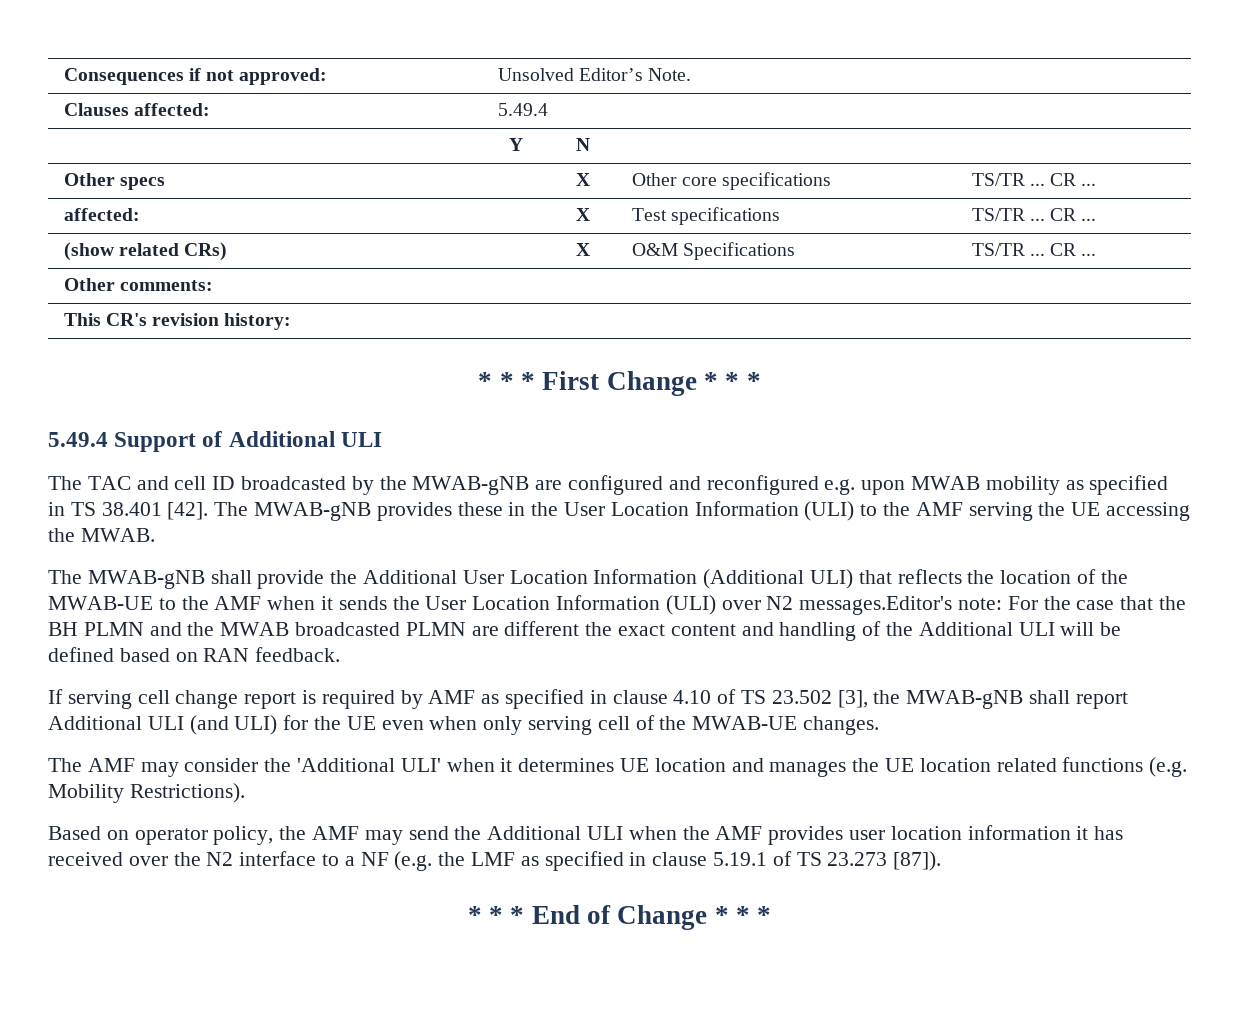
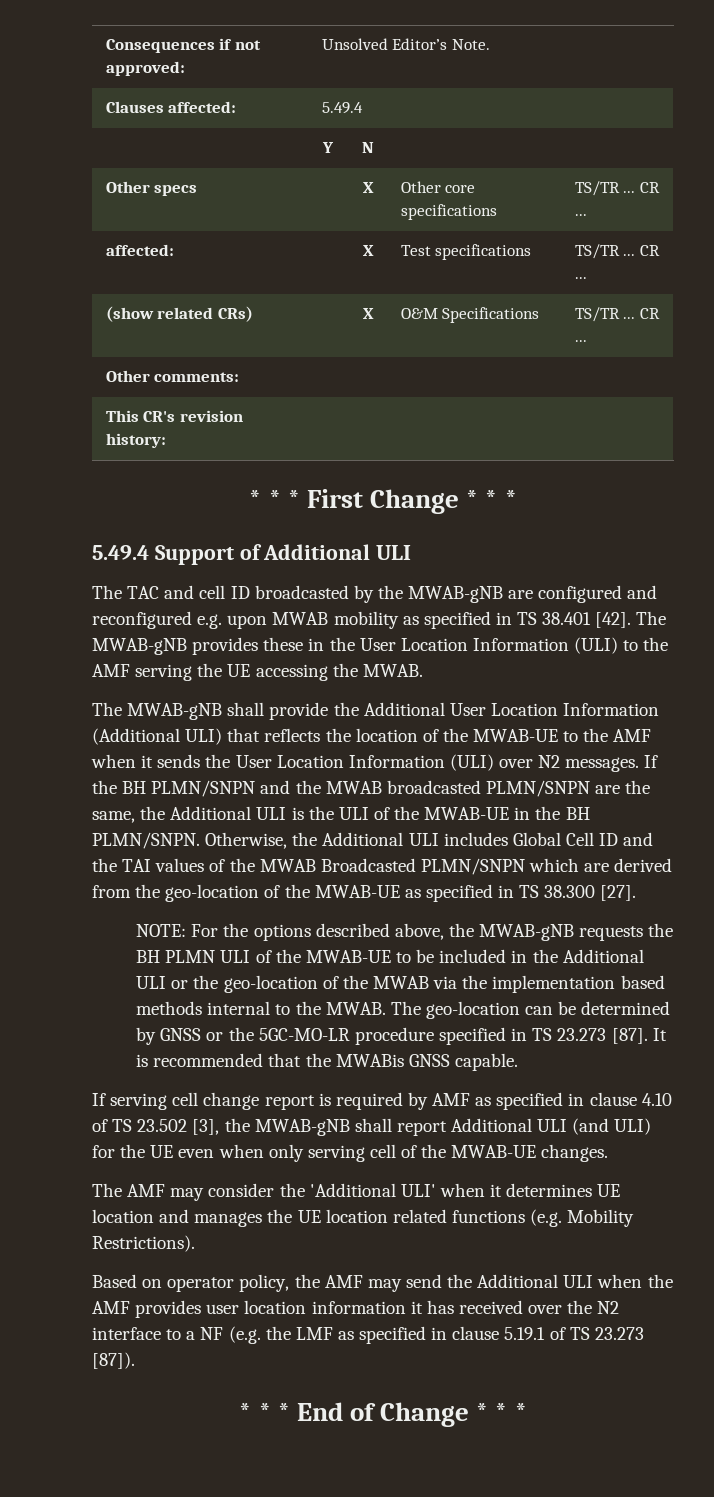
[799,596,1187,615] [48,622,144,636] messages.Editor's note: For the case that the BH PLMN -> [565,755,659,772] [92,780,256,797] messages. If the BH PLMN/SNPN
[405,621,1122,641] [48,647,341,662] PLMN are different the exact content and handling of the Additional ULI will be defined based on RAN feedback. -> [485,780,651,797] [92,806,590,823] [92,832,654,849] [92,858,673,875] [92,884,637,902] [136,923,674,941] [136,949,644,963] [136,975,665,993] [136,1001,671,1019] [136,1027,667,1045] [136,1053,518,1071] PLMN/SNPN are the same, the Additional ULI is the ULI of the MWAB-UE in the BH PLMN/SNPN. Otherwise, the Additional ULI includes Global Cell ID and the TAI values of the MWAB Broadcasted PLMN/SNPN which are derived from the geo-location of the MWAB-UE as specified in TS 38.300 [27]. // NOTE: For the options described above, the MWAB-gNB requests the BH PLMN ULI of the MWAB-UE to be included in the Additional ULI or the geo-location of the MWAB via the implementation based methods internal to the MWAB. The geo-location can be determined by GNSS or the 5GC-MO-LR procedure specified in TS 23.273 [87]. It is recommended that the MWABis GNSS capable.

